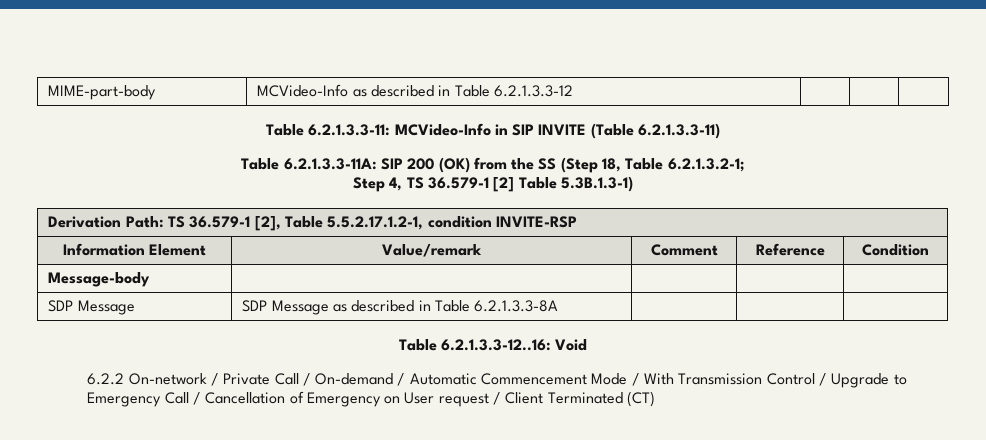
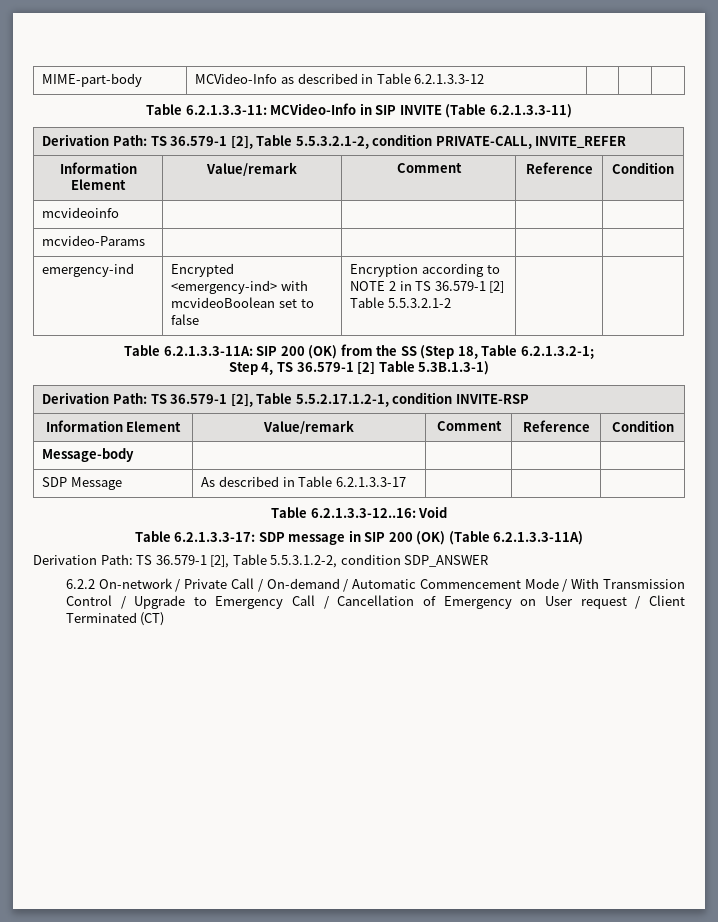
(721, 131) none -> [42,134,627,149] [59,162,137,174] [71,179,126,190] [206,162,297,176] [396,163,462,173] [525,162,593,174] [612,162,674,174] [42,207,120,218] [42,235,146,246] [42,263,135,277] [171,263,235,277] [171,280,308,294] [171,297,314,308] [171,314,200,325] [350,263,500,277] [350,281,505,293] [350,297,451,308] // Derivation Path: TS 36.579-1 [2], Table 5.5.3.2.1-2, condition PRIVATE-CALL, INVITE_REFER // Information Element | Value/remark | Comment | Reference | Condition // mcvideoinfo | | | | // mcvideo-Params | | | | // emergency-ind | Encrypted <emergency-ind> with mcvideoBoolean set to false | Encryption according to NOTE 2 in TS 36.579-1 [2] Table 5.5.3.2.1-2 | |
[242,300,559,315] SDP Message as described in Table 6.2.1.3.3-8A -> [201,476,406,487] As described in Table 6.2.1.3.3-17
(588, 345) none -> [134,530,584,545] [33,554,489,568] // Table 6.2.1.3.3-17: SDP message in SIP 200 (OK) (Table 6.2.1.3.3-11A) // Derivation Path: TS 36.579-1 [2], Table 5.5.3.1.2-2, condition SDP_ANSWER

